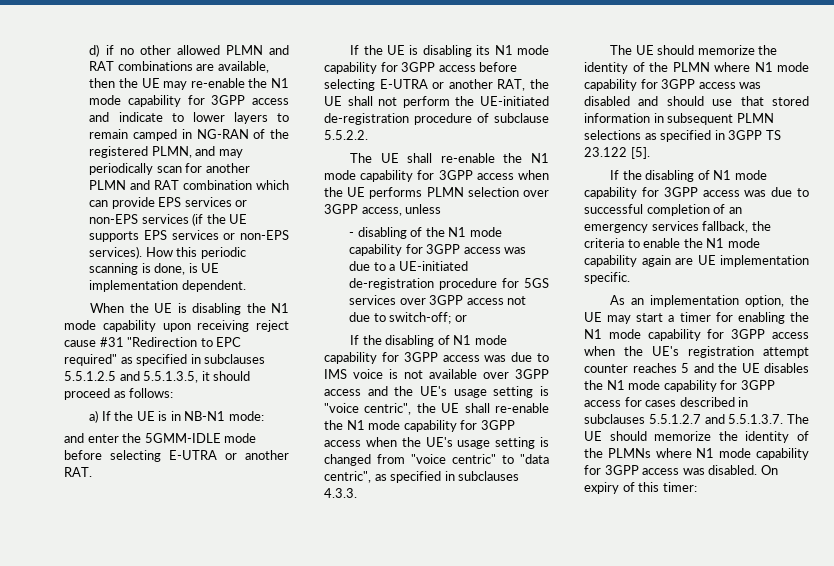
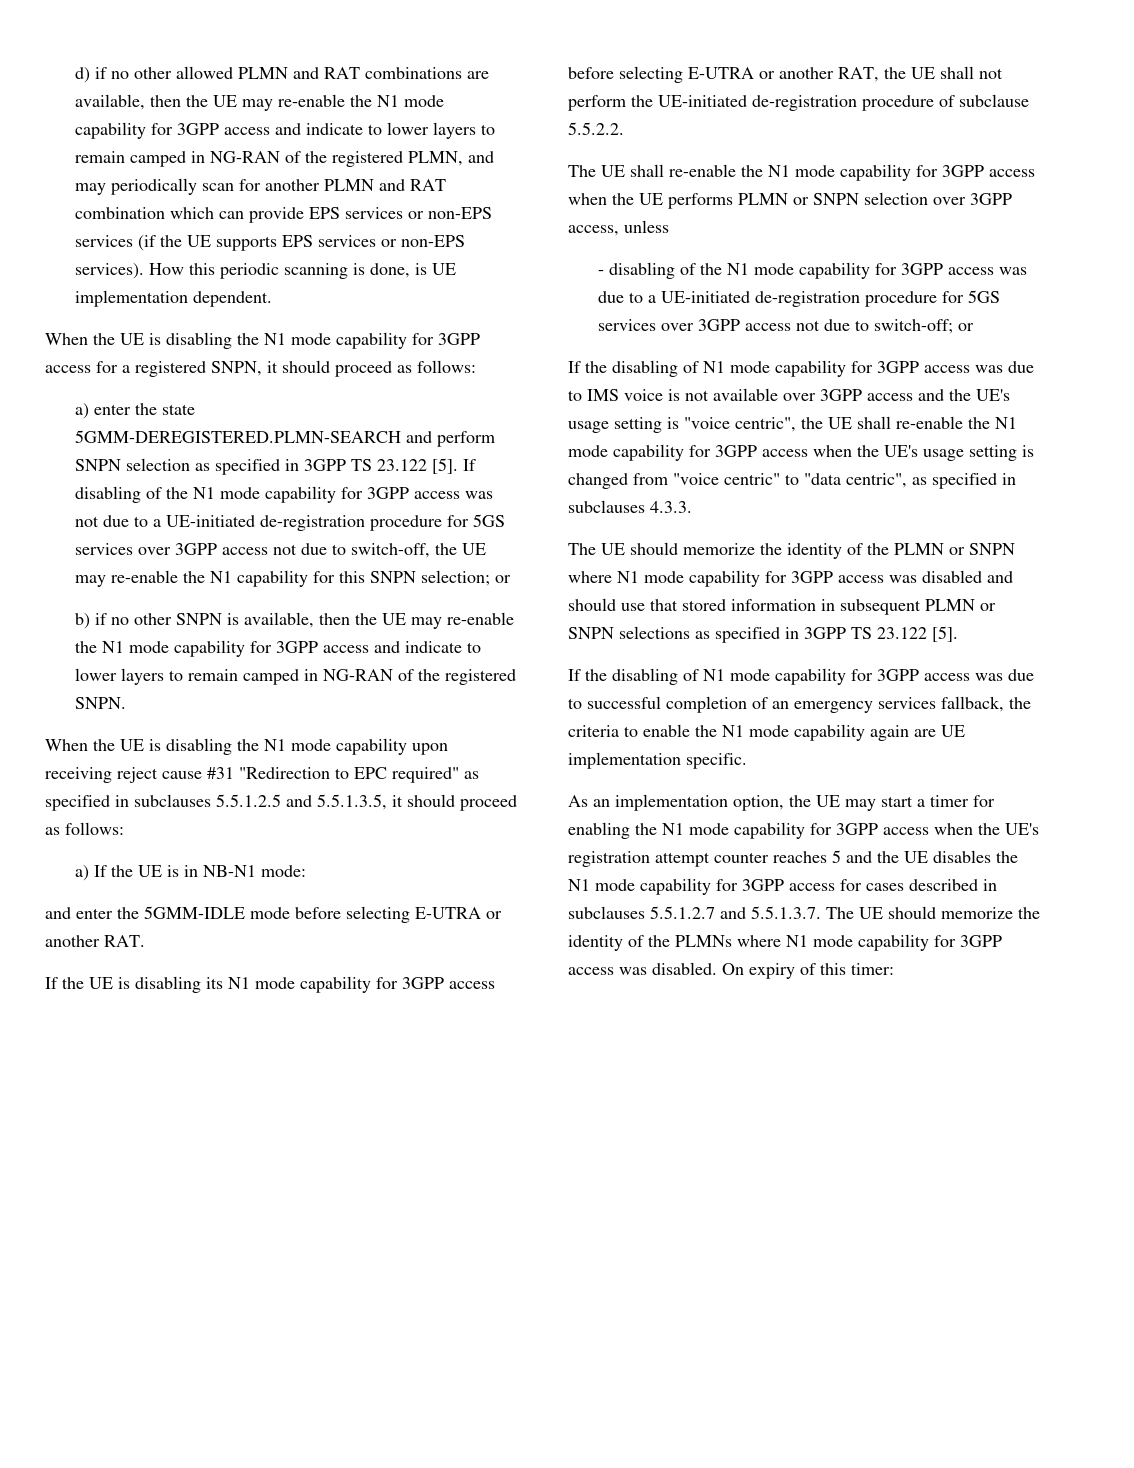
(246, 286) none -> [45,332,480,349] [45,360,476,377] [74,403,195,419] [74,430,495,447] [74,458,476,475] [74,486,493,503] [74,514,505,531] [74,543,486,558] [74,570,511,587] [74,612,514,629] [74,640,481,657] [74,668,516,685] [74,697,126,709] // When the UE is disabling the N1 mode capability for 3GPP access for a registered SNPN, it should proceed as follows: // a) enter the state 5GMM-DEREGISTERED.PLMN-SEARCH and perform SNPN selection as specified in 3GPP TS 23.122 [5]. If disabling of the N1 mode capability for 3GPP access was not due to a UE-initiated de-registration procedure for 5GS services over 3GPP access not due to switch-off, the UE may re-enable the N1 capability for this SNPN selection; or // b) if no other SNPN is available, then the UE may re-enable the N1 mode capability for 3GPP access and indicate to lower layers to remain camped in NG-RAN of the registered SNPN.
(464, 192) none -> [793,193,859,205] or SNPN
(710, 67) none -> [949,543,1015,555] or SNPN
(774, 118) none -> [980,603,996,611] [568,627,614,639] or SNPN

